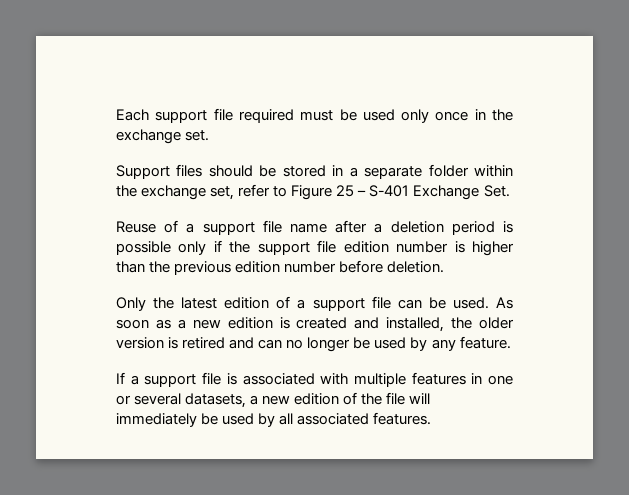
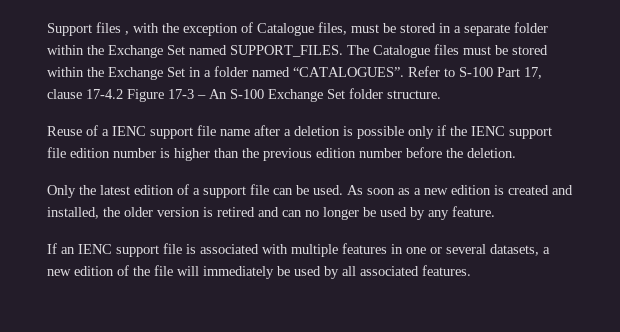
[116,108,513,123] [116,129,210,144] [116,164,253,179] Each support file required must be used only once in the exchange set. // Support files should -> [47,22,379,36] Support files , with the exception of Catalogue files, must
[141,184,510,200] exchange set, refer to Figure 25 – S-401 Exchange Set. -> [108,44,548,58] [47,66,542,80] [47,88,441,102] Exchange Set named SUPPORT_FILES. The Catalogue files must be stored within the Exchange Set in a folder named “CATALOGUES”. Refer to S-100 Part 17, clause 17-4.2 Figure 17-3 – An S-100 Exchange Set folder structure.
(195, 228) none -> [112,126,146,136] IENC
[451,221,495,235] period -> (340, 131) none
(251, 247) none -> [471,126,505,136] IENC
(384, 266) none -> [446,148,463,158] the
[130,375,139,385] a -> [61,244,112,254] an IENC

